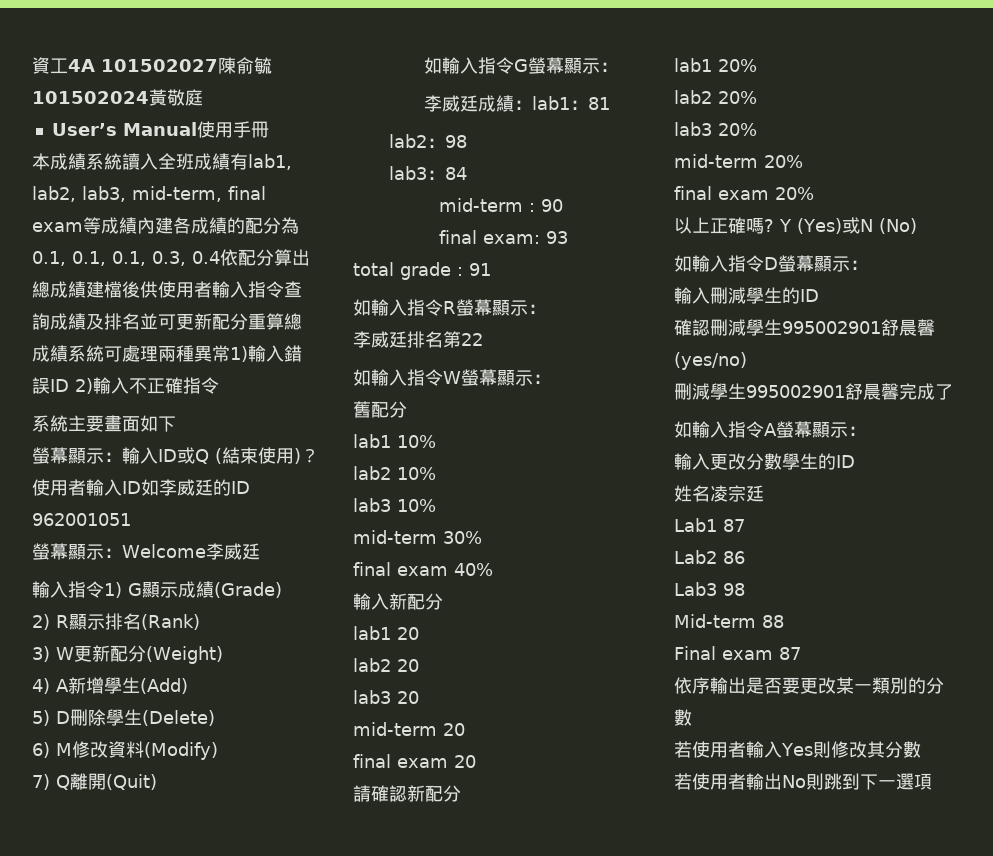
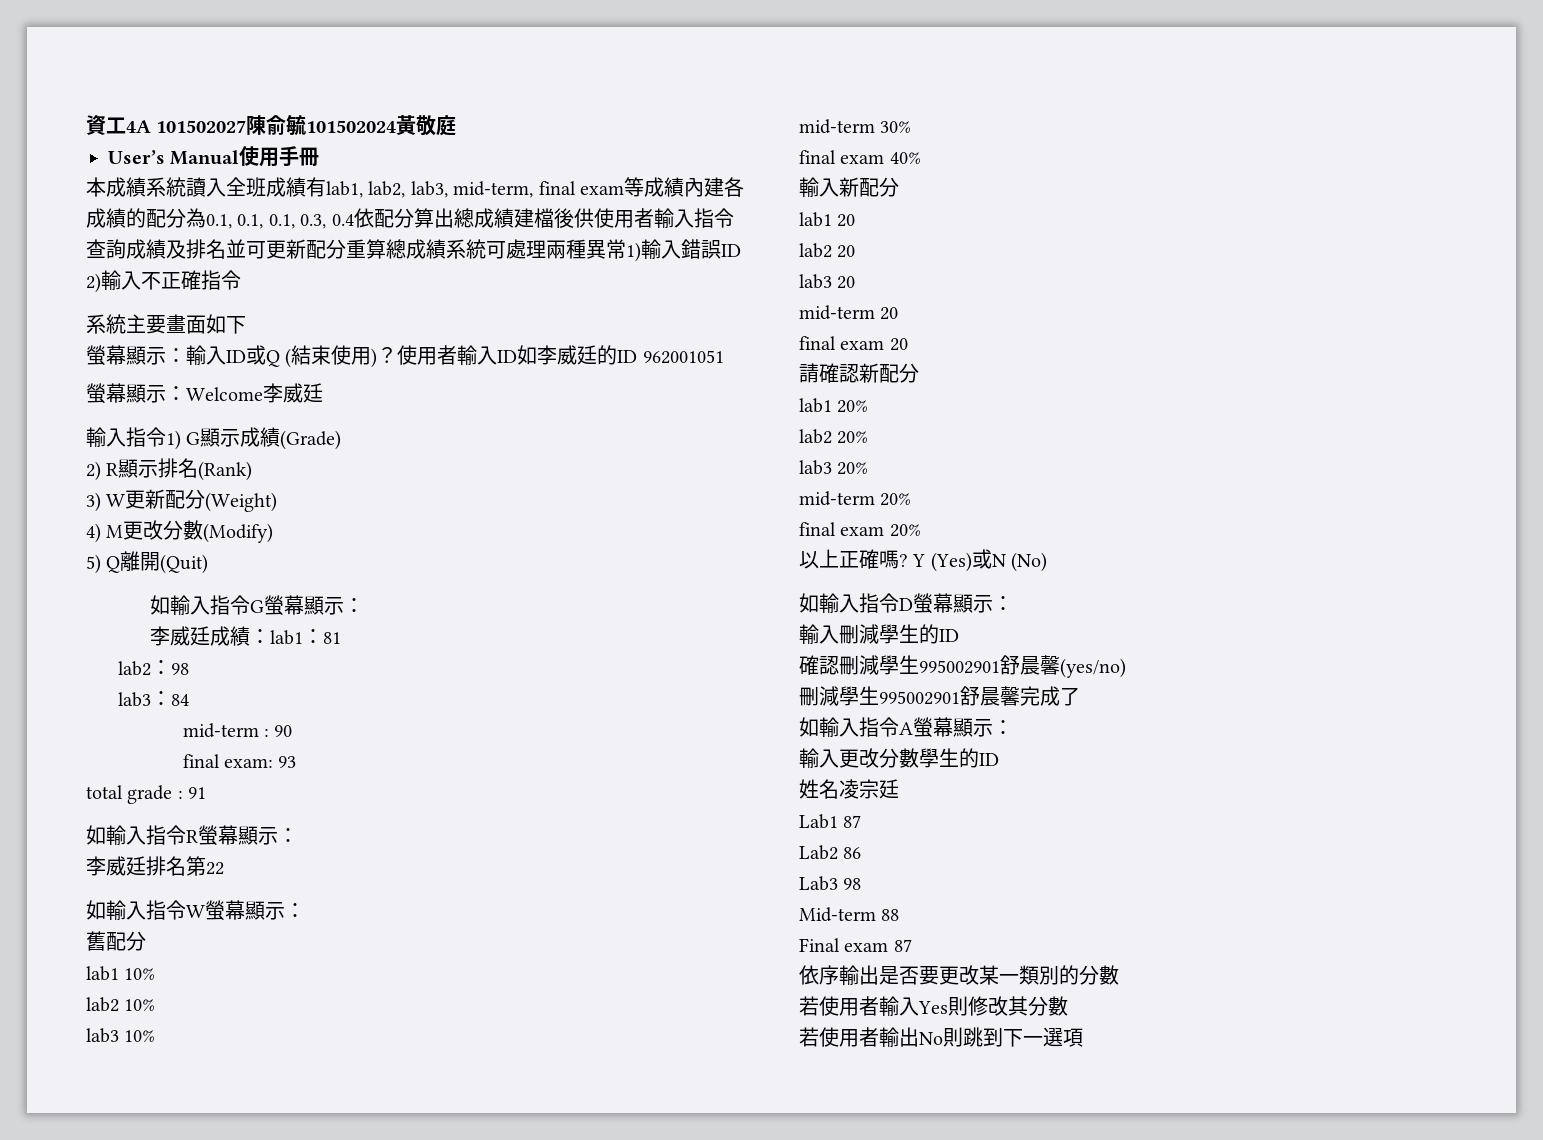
[56,677,188,694] [32,709,215,726] [32,741,218,760] [32,774,50,790] A新增學生(Add) // 5) D刪除學生(Delete) // 6) M修改資料(Modify) // 7) -> [106,520,274,543] [86,554,101,574] M更改分數(Modify) // 5)

